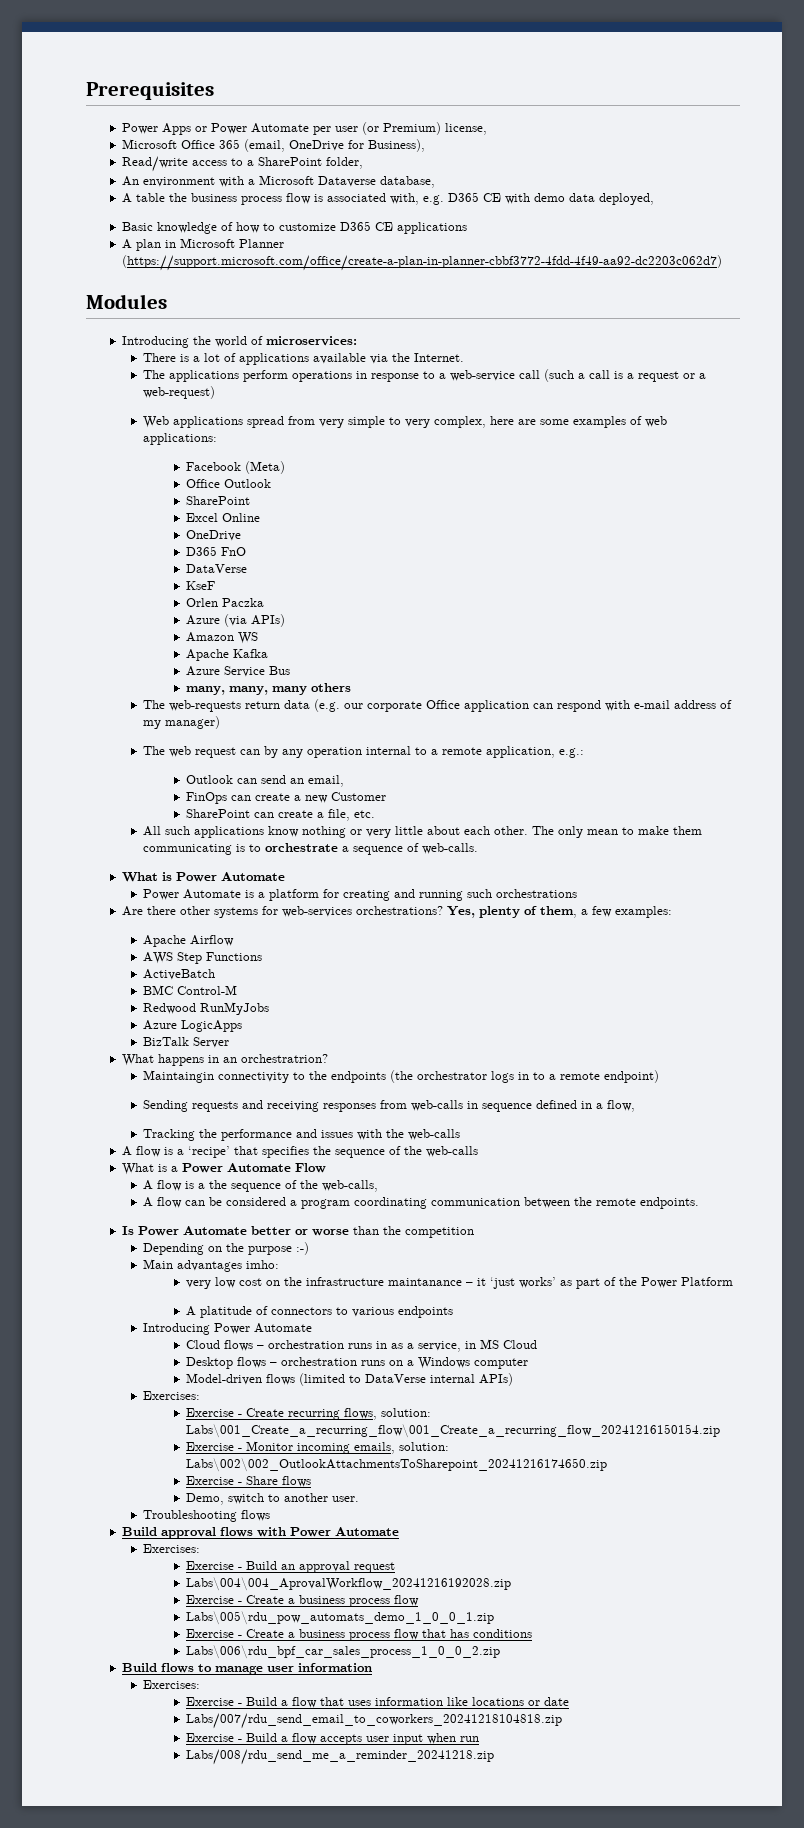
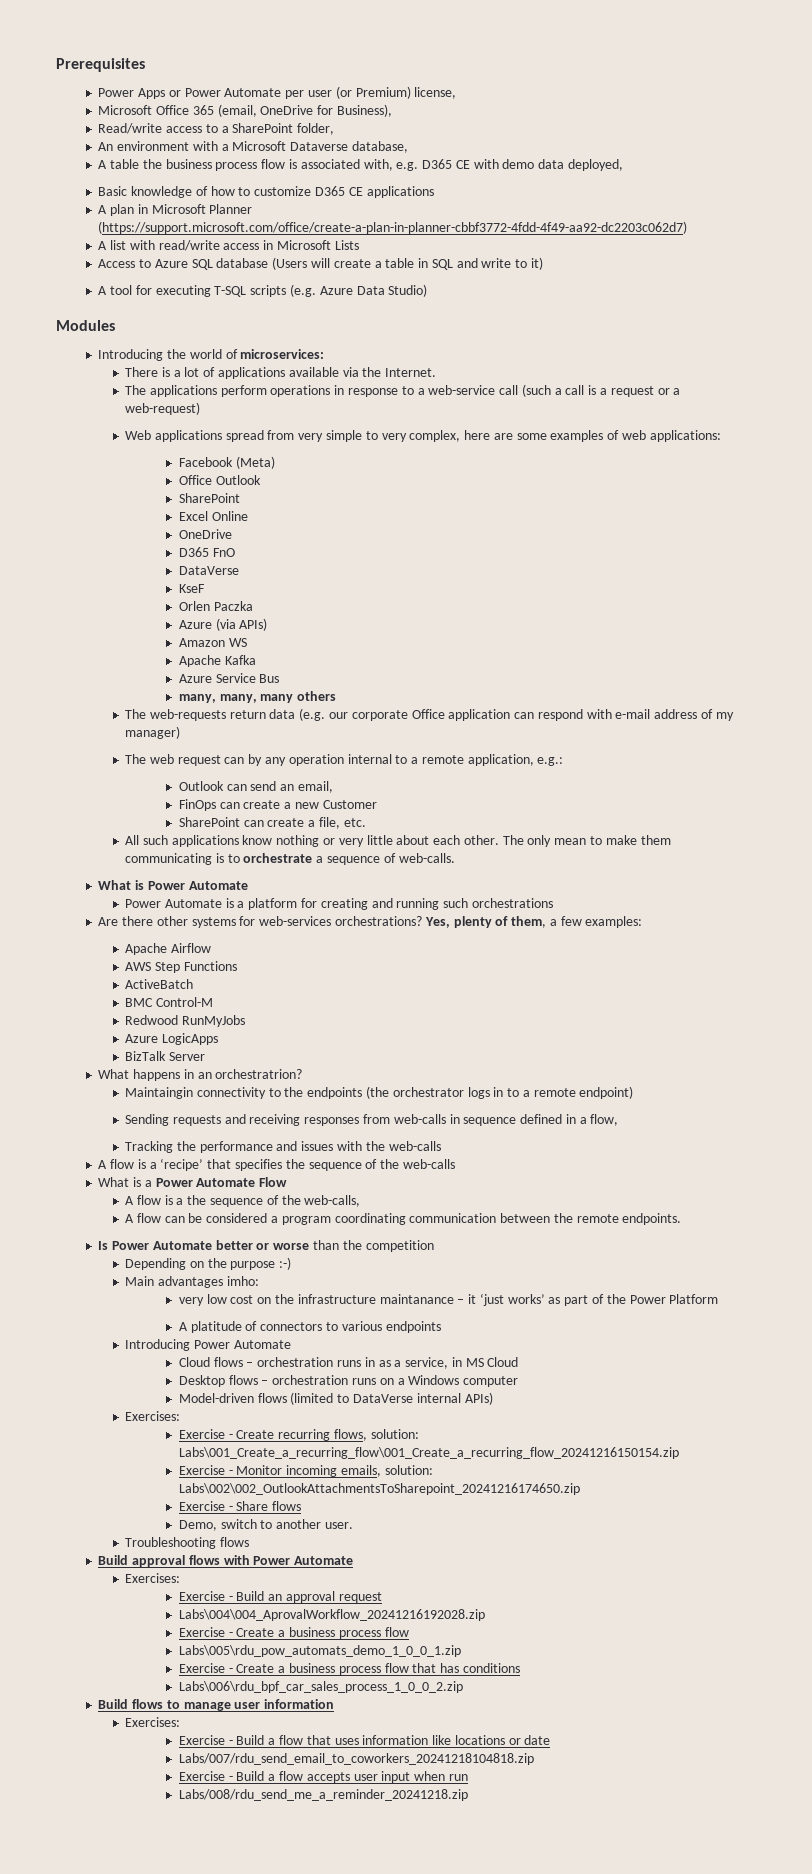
(722, 263) none -> [98,240,359,251] [98,257,543,270] [98,284,428,297] // A list with read/write access in Microsoft Lists // Access to Azure SQL database (Users will create a table in SQL and write to it) // A tool for executing T-SQL scripts (e.g. Azure Data Studio)

